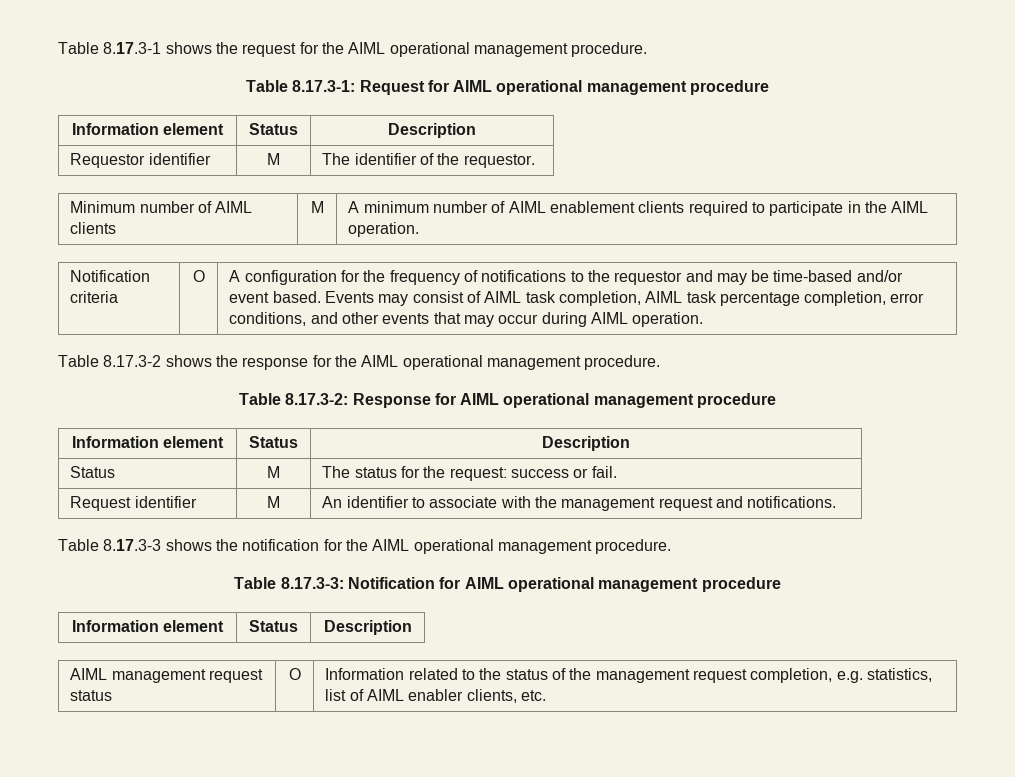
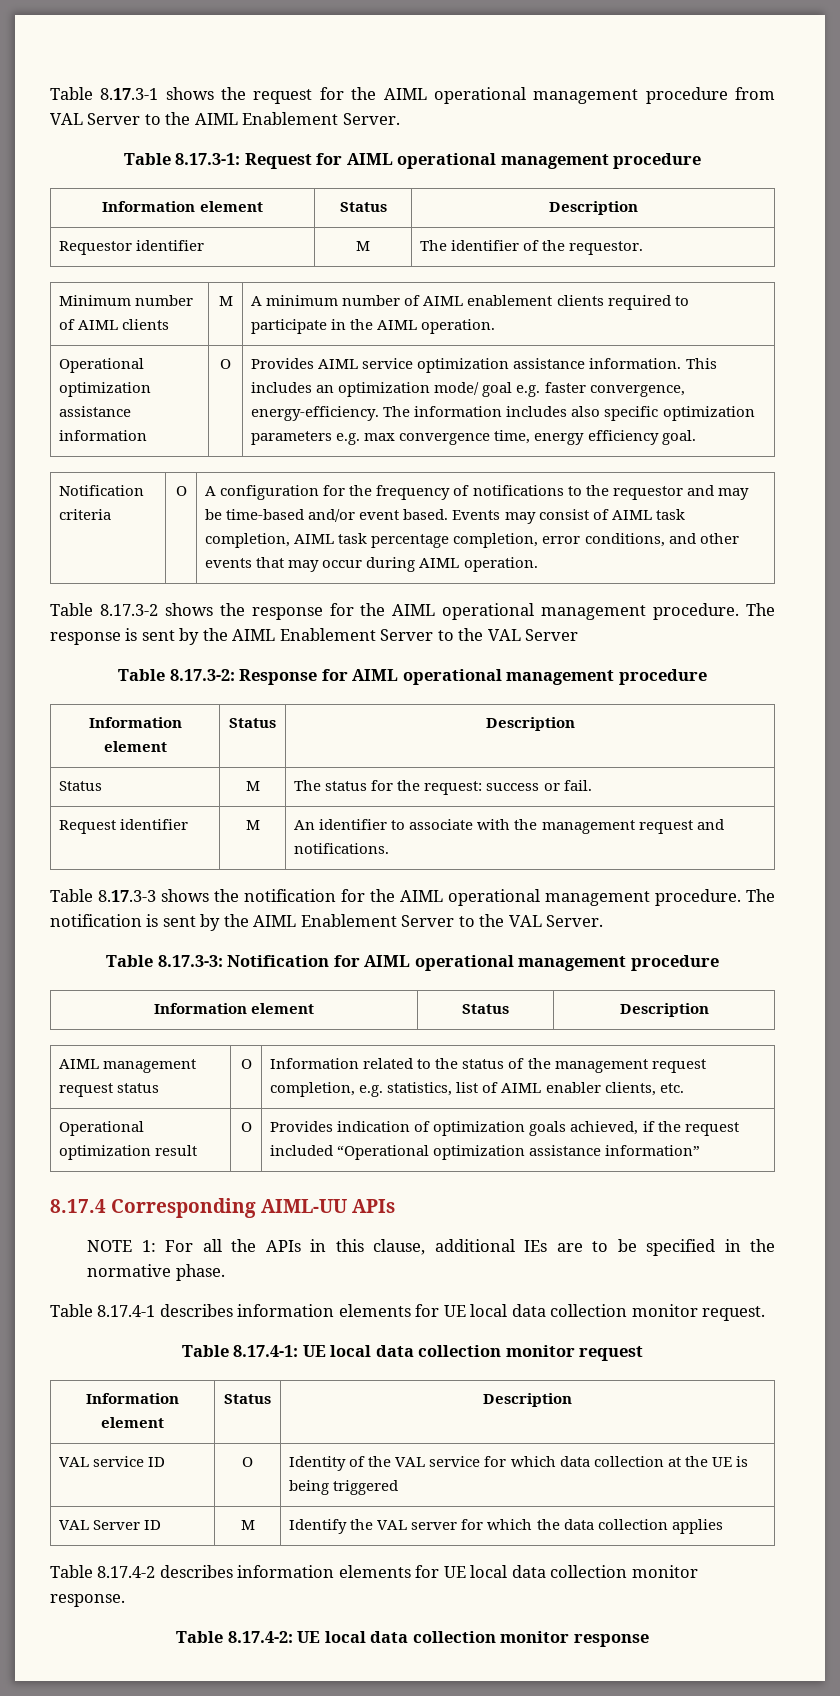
[571,42,648,57] procedure. -> [645,87,776,104] [50,112,400,125] procedure from VAL Server to the AIML Enablement Server.
(420, 229) none -> [59,358,145,373] [59,382,152,397] [59,406,132,417] [59,430,148,441] [220,359,231,369] [251,358,717,373] [251,382,685,397] [251,406,755,421] [251,430,696,445] // Operational optimization assistance information | O | Provides AIML service optimization assistance information. This includes an optimization mode/ goal e.g. faster convergence, energy-efficiency. The information includes also specific optimization parameters e.g. max convergence time, energy efficiency goal.
(661, 362) none -> [746,603,775,616] [50,628,579,645] The response is sent by the AIML Enablement Server to the VAL Server
(672, 546) none -> [746,889,775,902] [50,914,604,931] The notification is sent by the AIML Enablement Server to the VAL Server.
(546, 695) none -> [59,1121,145,1136] [59,1145,198,1160] [240,1122,252,1132] [270,1121,739,1136] [270,1145,701,1160] [50,1198,396,1218] [87,1239,775,1256] [87,1264,225,1281] [50,1304,766,1321] [181,1345,644,1361] [86,1393,179,1404] [101,1417,164,1428] [224,1394,271,1404] [483,1393,572,1407] [59,1456,166,1467] [242,1457,253,1467] [289,1456,748,1471] [289,1480,399,1495] [59,1520,162,1530] [240,1520,255,1530] [289,1519,723,1534] [50,1565,698,1578] [50,1594,125,1607] [176,1631,649,1647] // Operational optimization result | O | Provides indication of optimization goals achieved, if the request included “Operational optimization assistance information” // 8.17.4 Corresponding AIML-UU APIs // NOTE 1: For all the APIs in this clause, additional IEs are to be specified in the normative phase. // Table 8.17.4-1 describes information elements for UE local data collection monitor request. // Table 8.17.4-1: UE local data collection monitor request // Information element | Status | Description // VAL service ID | O | Identity of the VAL service for which data collection at the UE is being triggered // VAL Server ID | M | Identify the VAL server for which the data collection applies // Table 8.17.4-2 describes information elements for UE local data collection monitor response. // Table 8.17.4-2: UE local data collection monitor response

